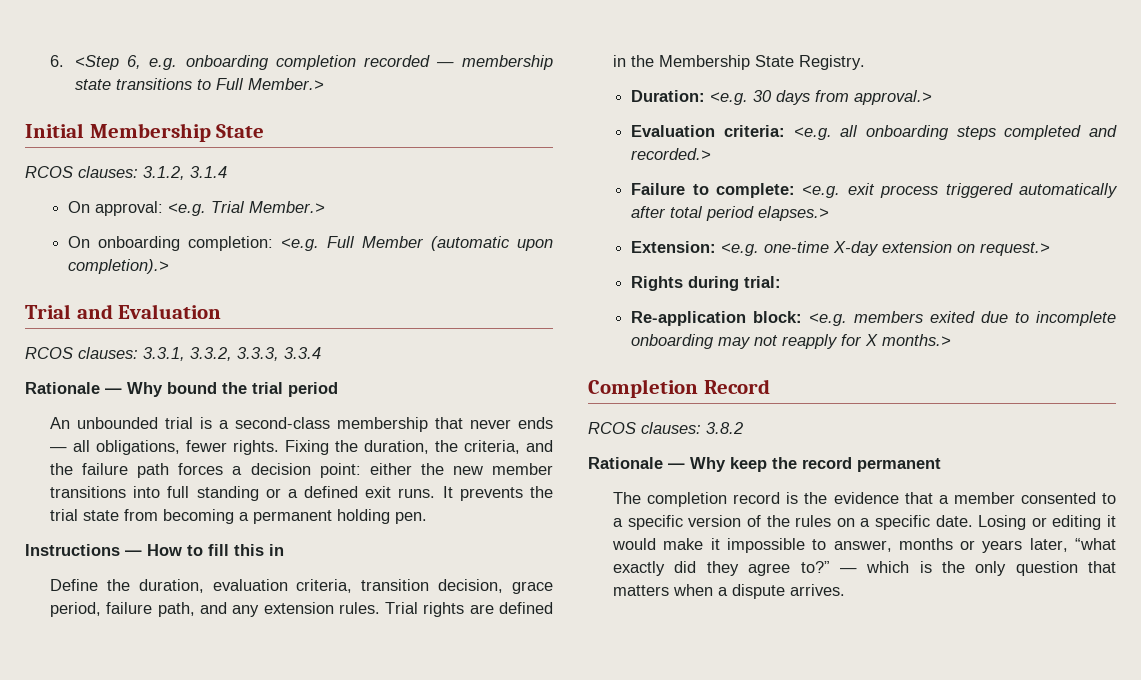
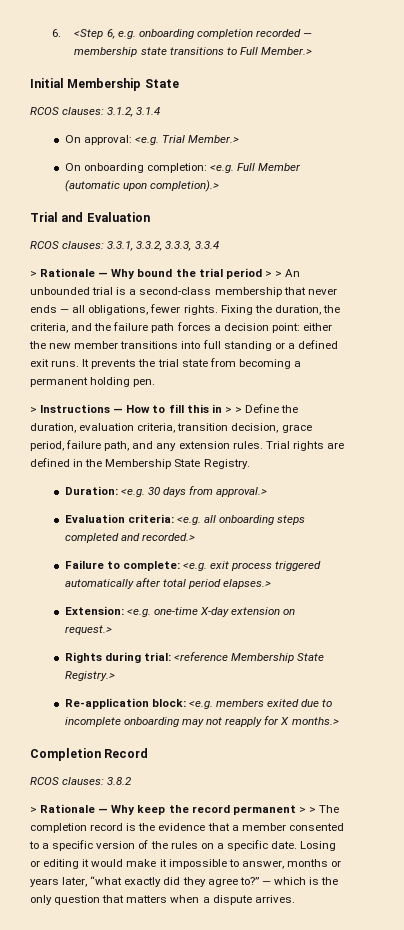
(321, 353) none -> [30,271,37,277] >
(338, 389) // -> [264,271,282,277] > >
(428, 518) none -> [30,407,37,413] >
(284, 550) // -> [224,407,242,413] > >
(782, 282) none -> [174,652,325,663] [64,671,115,681] <reference Membership State Registry.>
(743, 428) none -> [30,807,37,813] >
(941, 465) // -> [298,807,316,813] > >

